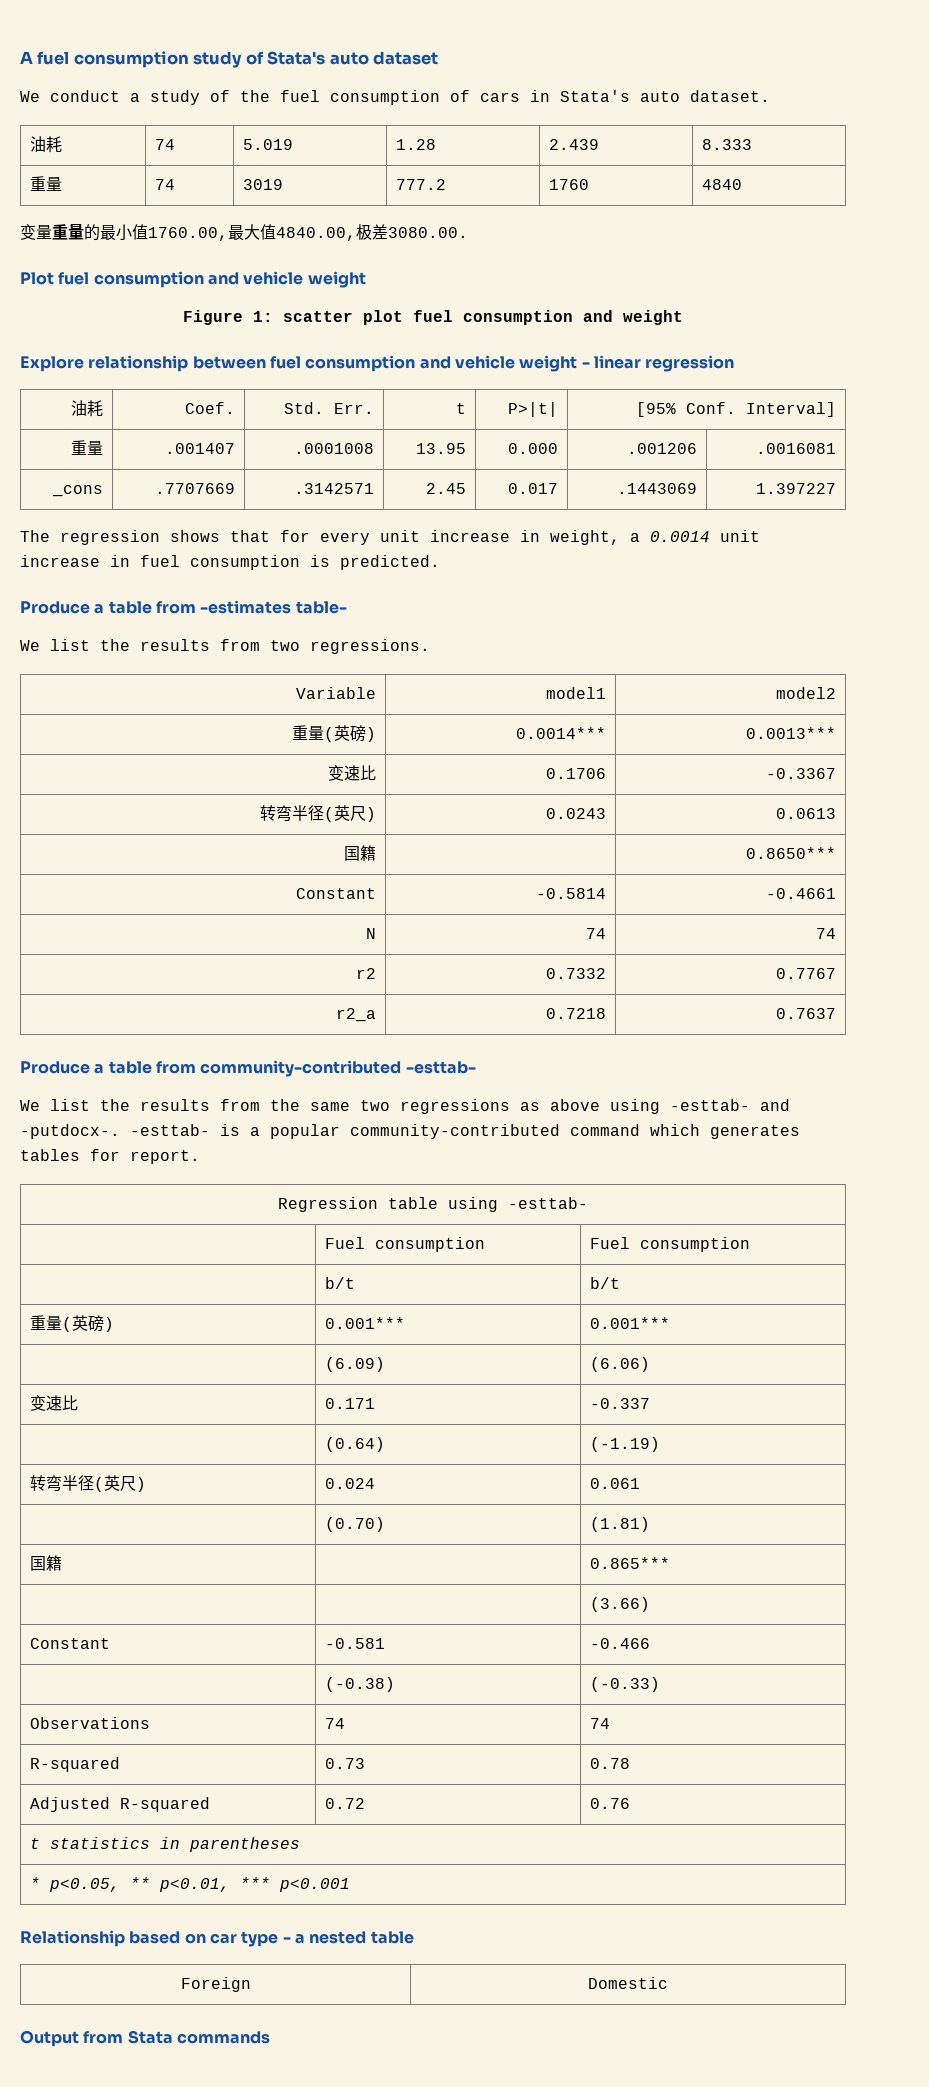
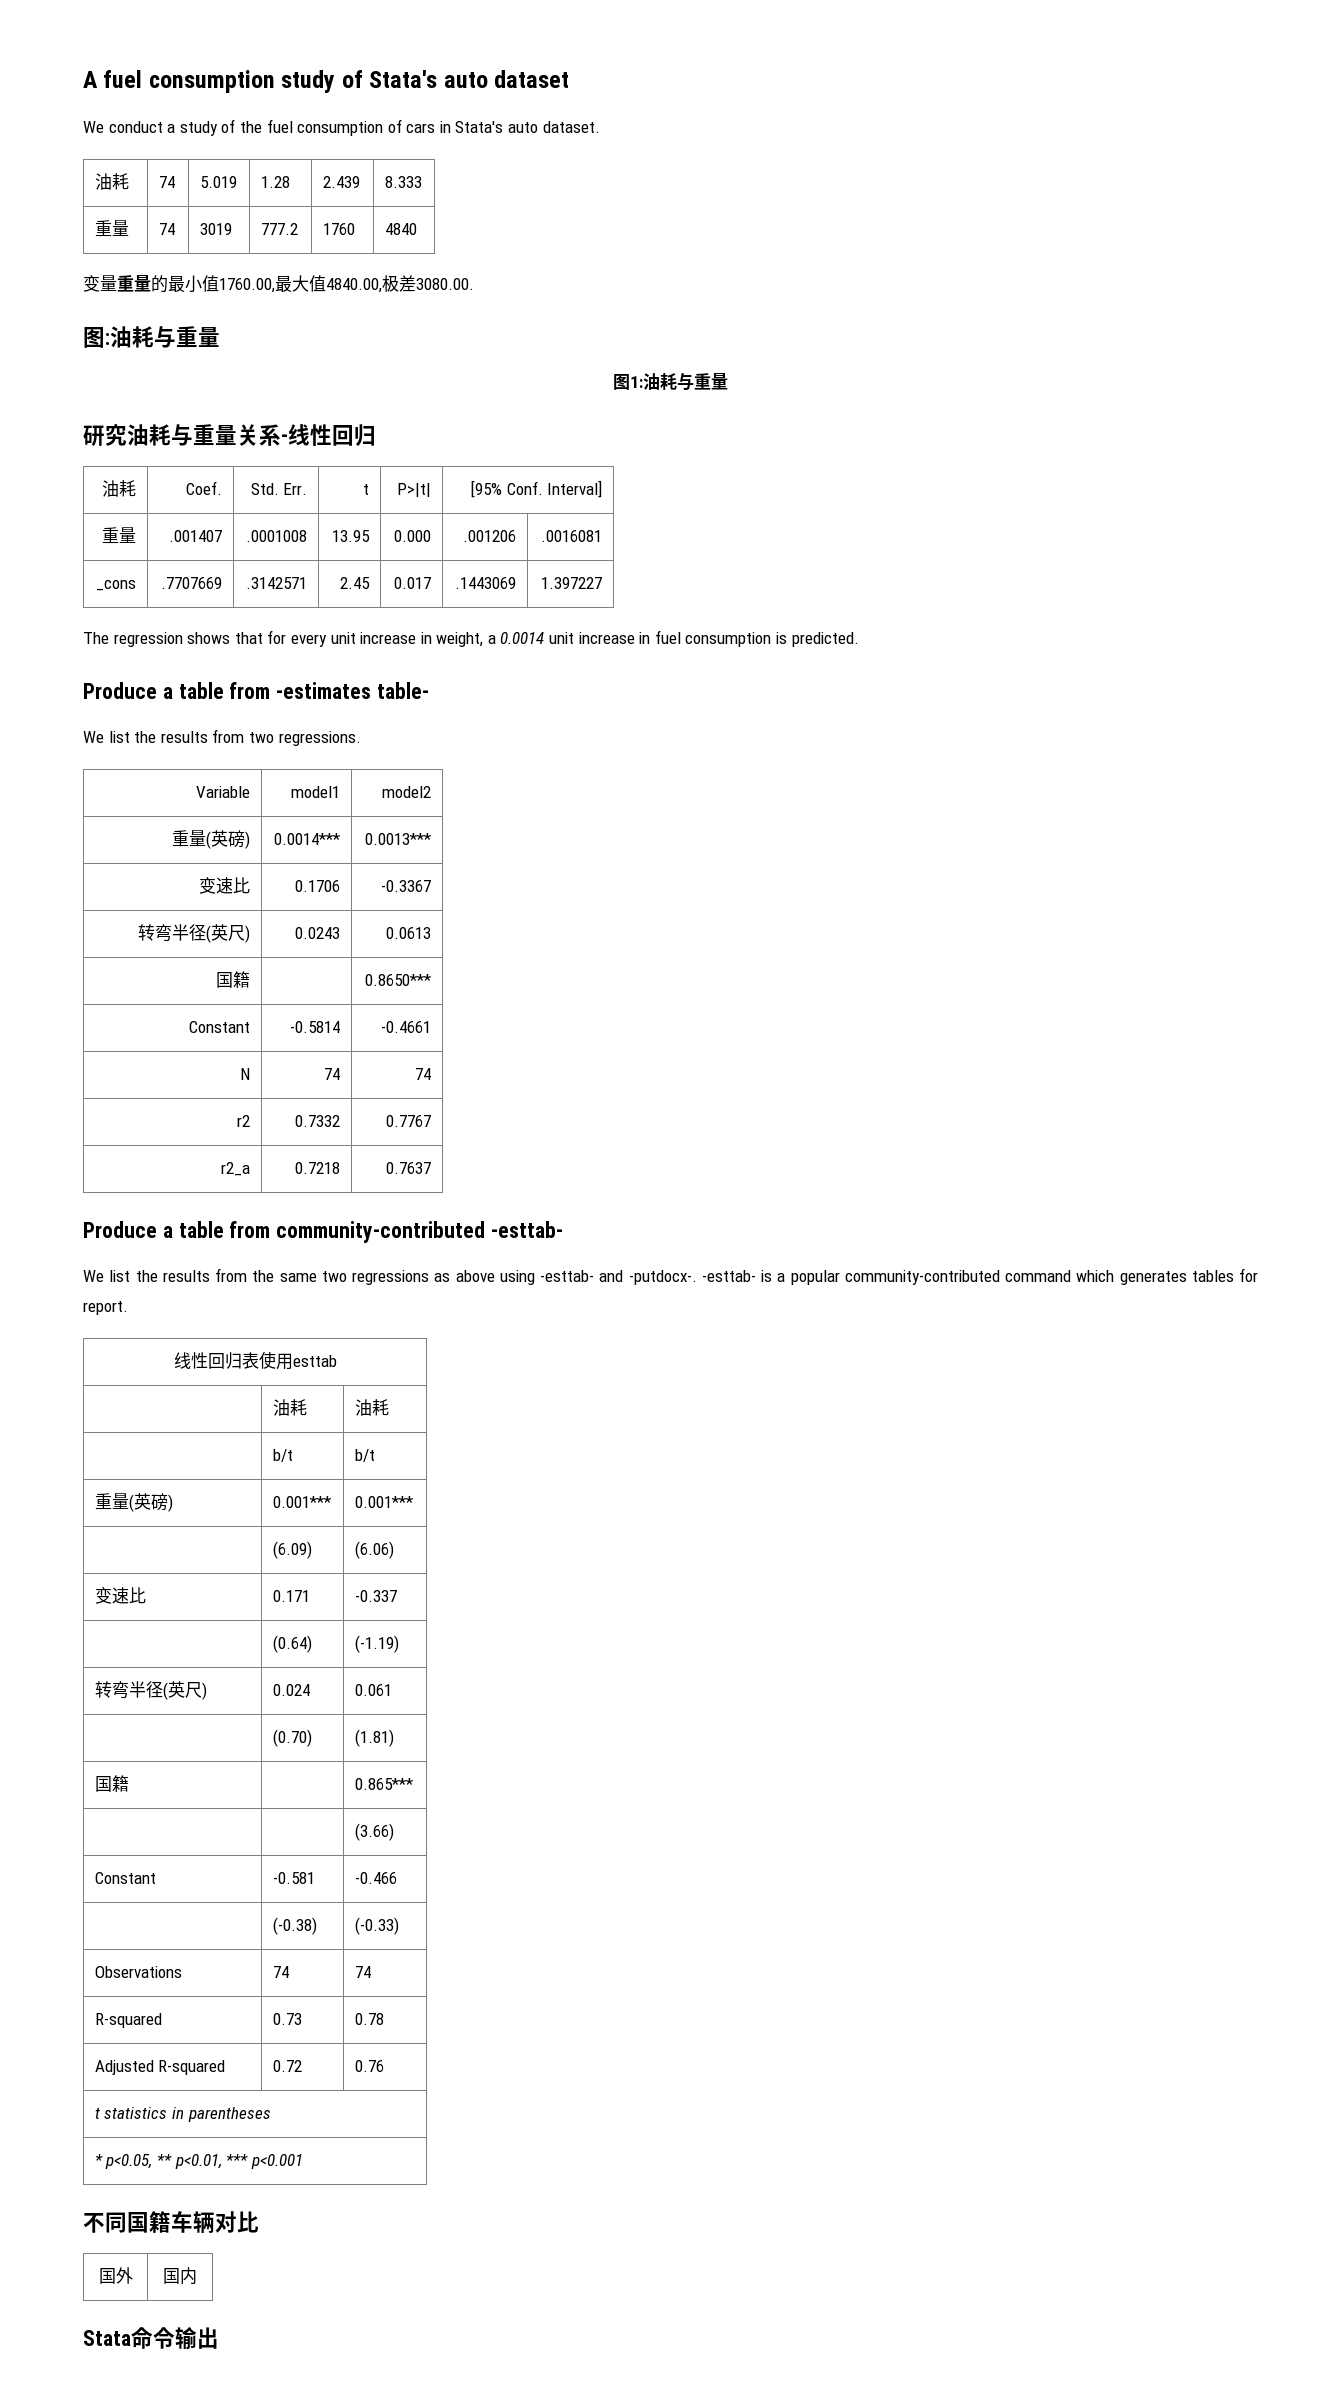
[20,271,366,288] [183,310,683,325] [20,355,735,372] Plot fuel consumption and vehicle weight // Figure 1: scatter plot fuel consumption and weight // Explore relationship between fuel consumption and vehicle weight - linear regression -> [83,326,220,348] [613,372,728,390] [83,424,376,447] 图:油耗与重量 // 图1:油耗与重量 // 研究油耗与重量关系-线性回归
[278,1197,588,1212] [324,1237,485,1252] [589,1237,750,1252] Regression table using -esttab- // | Fuel consumption | Fuel consumption -> [173,1351,337,1370] [272,1399,307,1416] [354,1399,389,1416] 线性回归表使用esttab // | 油耗 | 油耗
[20,1930,414,1947] [180,1977,251,1992] [588,1977,668,1989] [20,2030,270,2047] Relationship based on car type - a nested table // Foreign | Domestic // Output from Stata commands -> [83,2211,259,2233] [98,2267,133,2284] [163,2267,197,2285] [83,2327,219,2349] 不同国籍车辆对比 // 国外 | 国内 // Stata命令输出

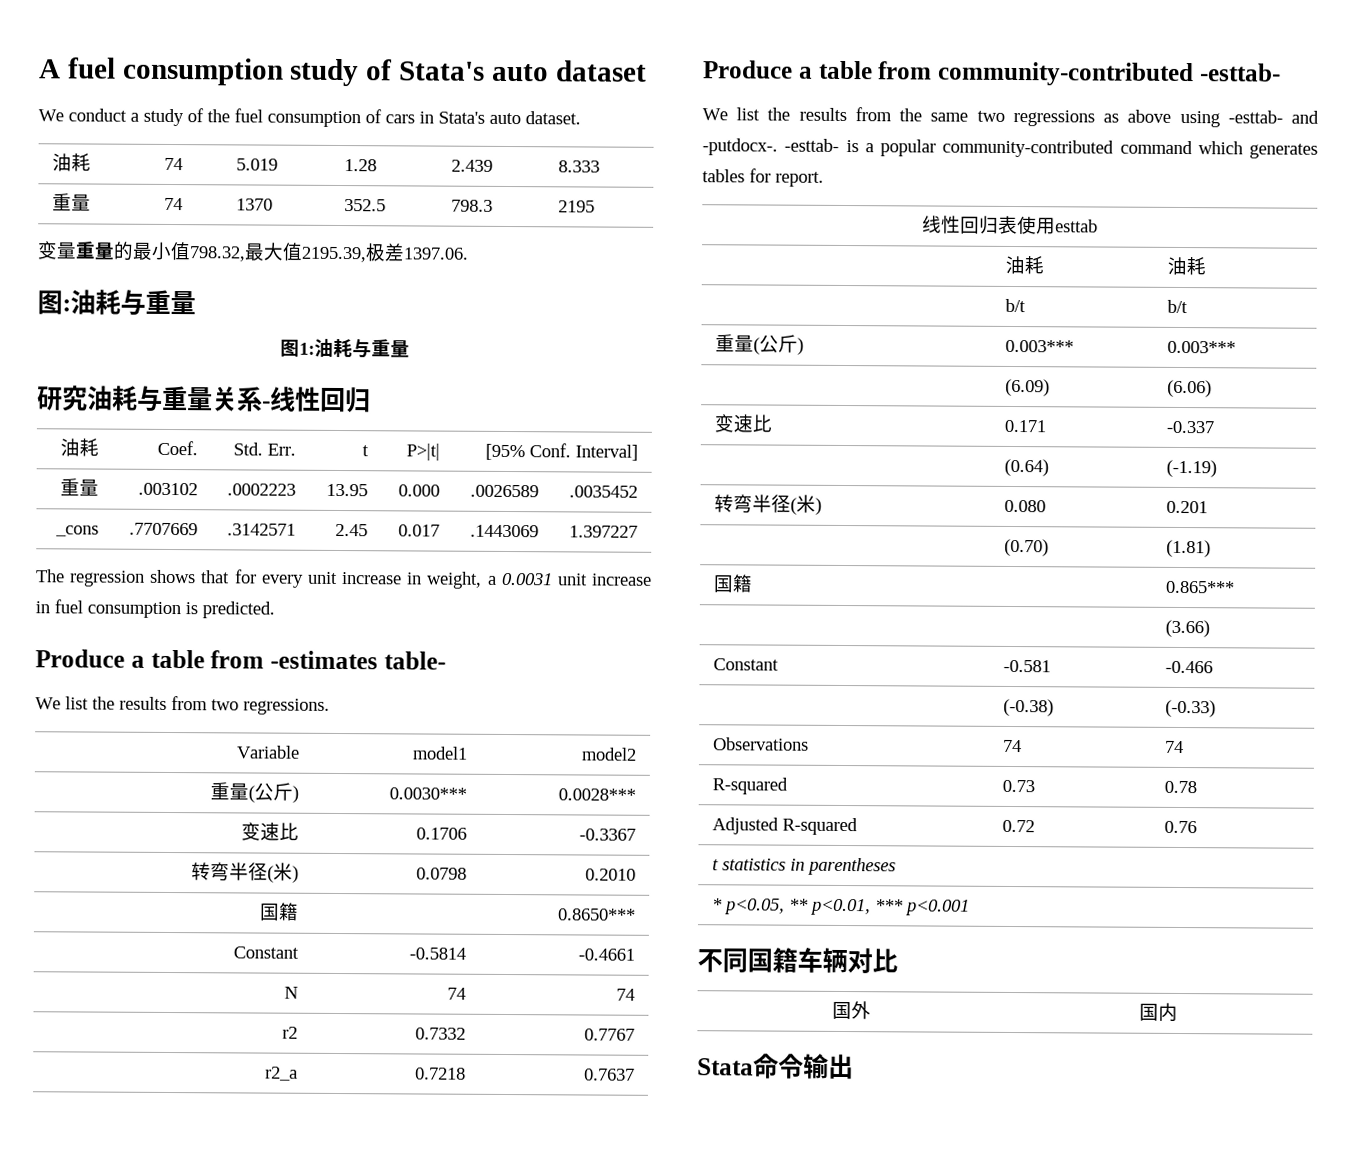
[199,223,232,235] [260,223,298,235] [322,223,355,235] [384,223,417,235] 3019 | 777.2 | 1760 | 4840 -> [236,198,274,211] [344,199,387,212] [451,199,494,212] [558,200,596,213] 1370 | 352.5 | 798.3 | 2195
[219,275,474,293] 1760.00,最大值4840.00,极差3080.00. -> [189,242,469,263] 798.32,最大值2195.39,极差1397.06.
[169,530,223,542] [246,530,308,542] .001407 | .0001008 -> [137,482,198,496] [226,483,296,496] .003102 | .0002223
[463,530,517,542] [541,530,603,542] .001206 | .0016081 -> [469,484,539,498] [568,485,638,498] .0026589 | .0035452
[500,632,545,644] 0.0014 -> [501,572,553,586] 0.0031
[211,830,251,849] [274,833,341,845] [365,833,432,845] 英磅) | 0.0014*** | 0.0013*** -> [253,782,299,803] [388,787,467,800] [557,788,636,801] 公斤) | 0.0030*** | 0.0028***
[211,924,251,943] [295,927,341,939] [386,927,432,939] 英尺) | 0.0243 | 0.0613 -> [272,862,299,883] [415,867,467,880] [584,868,636,881] 米) | 0.0798 | 0.2010
[133,1493,173,1512] [272,1496,331,1508] [354,1496,413,1508] 英磅) | 0.001*** | 0.001*** -> [759,334,805,355] [1005,339,1075,353] [1167,340,1237,354] 公斤) | 0.003*** | 0.003***
[167,1681,207,1700] [272,1684,310,1696] [354,1684,392,1696] 英尺) | 0.024 | 0.061 -> [796,494,823,515] [1004,499,1047,513] [1166,500,1209,514] 米) | 0.080 | 0.201

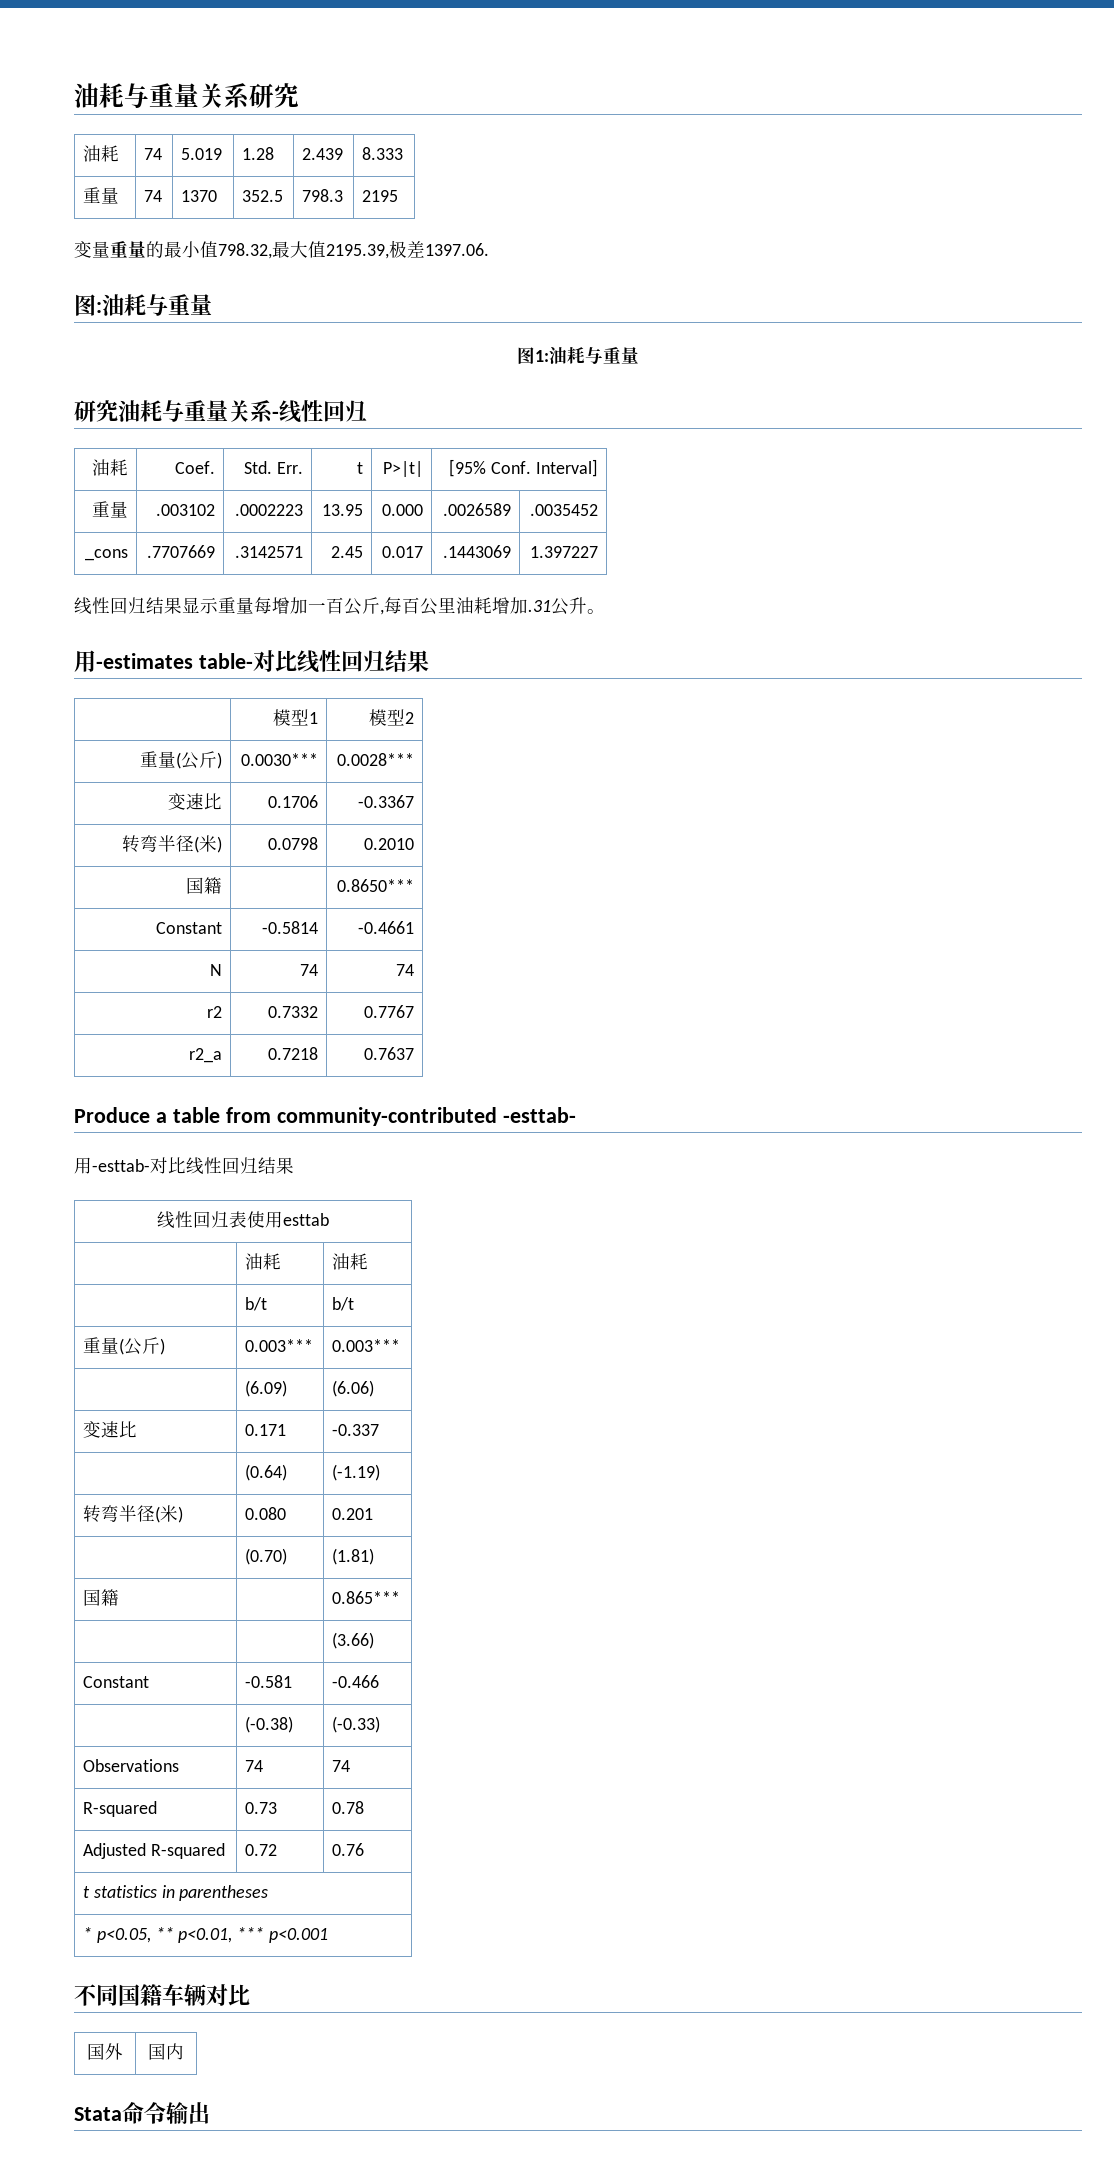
[39,57,647,87] [38,108,581,128] A fuel consumption study of Stata's auto dataset // We conduct a study of the fuel consumption of cars in Stata's auto dataset. -> [74,83,299,109] 油耗与重量关系研究
[36,569,652,589] [35,599,275,619] [35,649,446,670] [35,696,330,715] [235,745,300,759] [411,746,468,760] [580,747,637,761] The regression shows that for every unit increase in weight, a 0.0031 unit increase in fuel consumption is predicted. // Produce a table from -estimates table- // We list the results from two regressions. // Variable | model1 | model2 -> [74,597,605,615] [74,650,429,673] [272,709,318,726] [368,709,414,726] 线性回归结果显示重量每增加一百公斤,每百公里油耗增加.31公升。 // 用-estimates table-对比线性回归结果 // | 模型1 | 模型2
[702,107,1319,128] [702,138,1318,159] [702,168,824,187] We list the results from the same two regressions as above using -esttab- and -putdocx-. -esttab- is a popular community-contributed command which generates tables for report. -> [74,1157,294,1175] 用-esttab-对比线性回归结果

